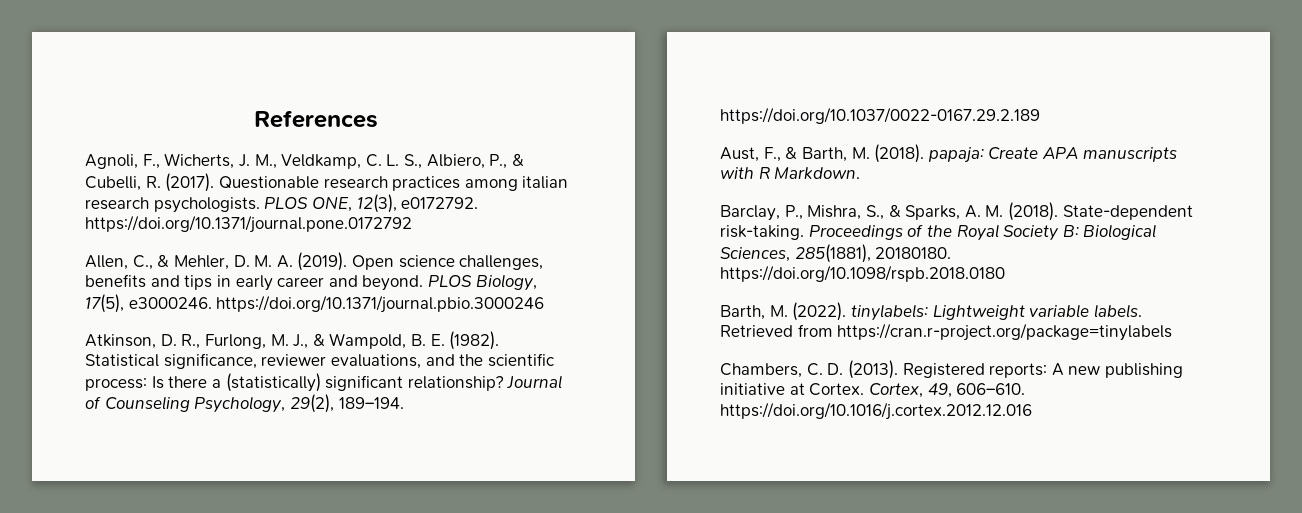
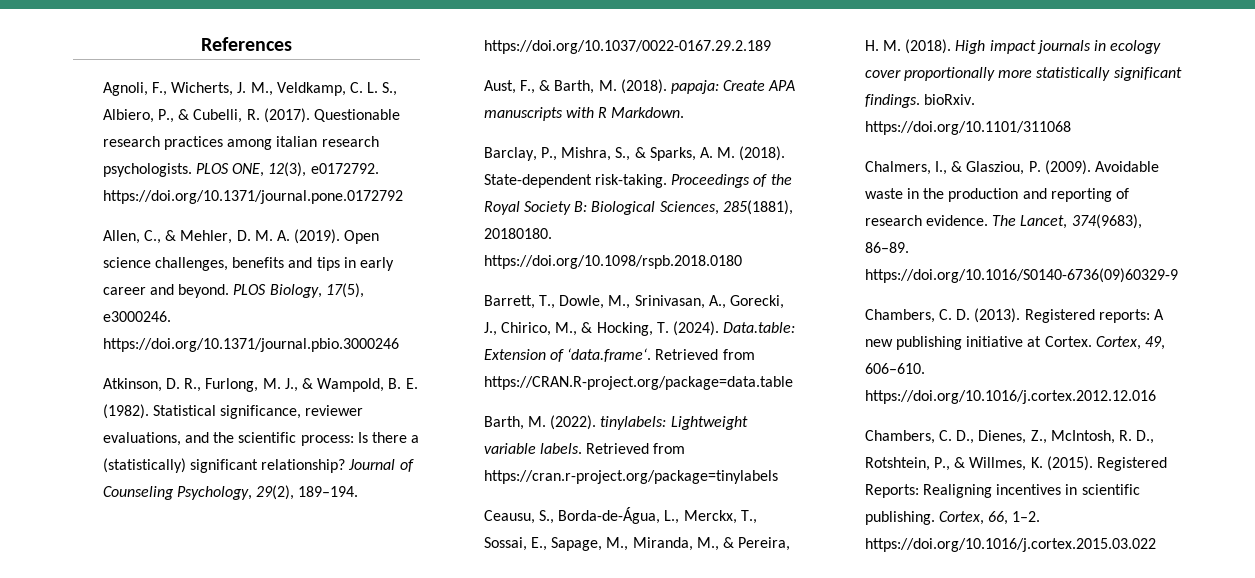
(1006, 273) none -> [483,295,785,309] [483,321,796,336] [483,348,755,362] [483,376,793,390] // Barrett, T., Dowle, M., Srinivasan, A., Gorecki, J., Chirico, M., & Hocking, T. (2024). Data.table: Extension of ‘data.frame‘. Retrieved from https://CRAN.R-project.org/package=data.table
(1173, 332) none -> [483,507,757,524] [483,537,791,551] [864,39,1162,54] [864,67,1182,81] [864,94,976,108] [864,121,1071,135] [864,160,1160,175] [864,188,1130,202] [864,214,1142,229] [864,242,909,253] [864,268,1178,283] // Ceausu, S., Borda-de-Água, L., Merckx, T., Sossai, E., Sapage, M., Miranda, M., & Pereira, H. M. (2018). High impact journals in ecology cover proportionally more statistically significant findings. bioRxiv. https://doi.org/10.1101/311068 // Chalmers, I., & Glasziou, P. (2009). Avoidable waste in the production and reporting of research evidence. The Lancet, 374(9683), 86–89. https://doi.org/10.1016/S0140-6736(09)60329-9
(1033, 411) none -> [864,430,1155,444] [864,456,1168,471] [864,484,1140,498] [864,511,1041,525] [864,538,1156,552] // Chambers, C. D., Dienes, Z., McIntosh, R. D., Rotshtein, P., & Willmes, K. (2015). Registered Reports: Realigning incentives in scientific publishing. Cortex, 66, 1–2. https://doi.org/10.1016/j.cortex.2015.03.022

